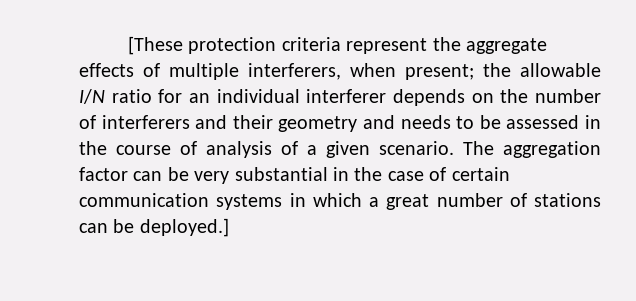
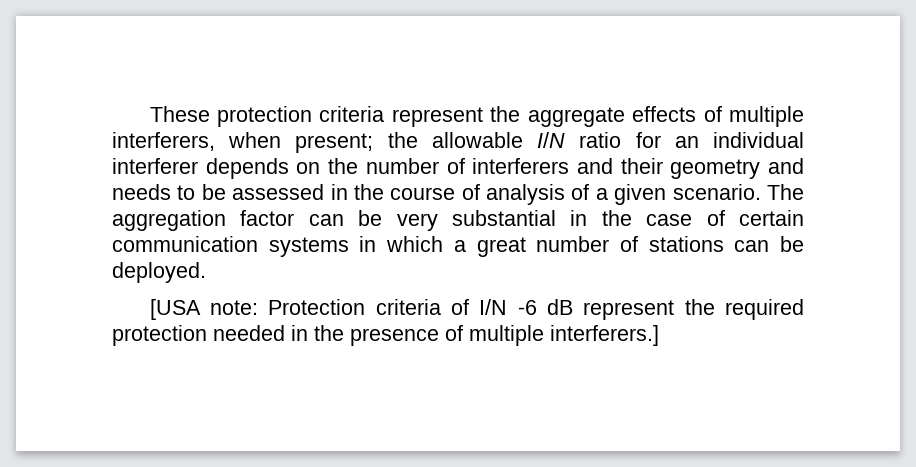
[127,36,183,55] [These -> [149,106,210,122] These
[139,218,229,237] deployed.] -> [112,262,206,283] [149,299,804,320] [112,325,659,346] deployed. // [USA note: Protection criteria of I/N -6 dB represent the required protection needed in the presence of multiple interferers.]

